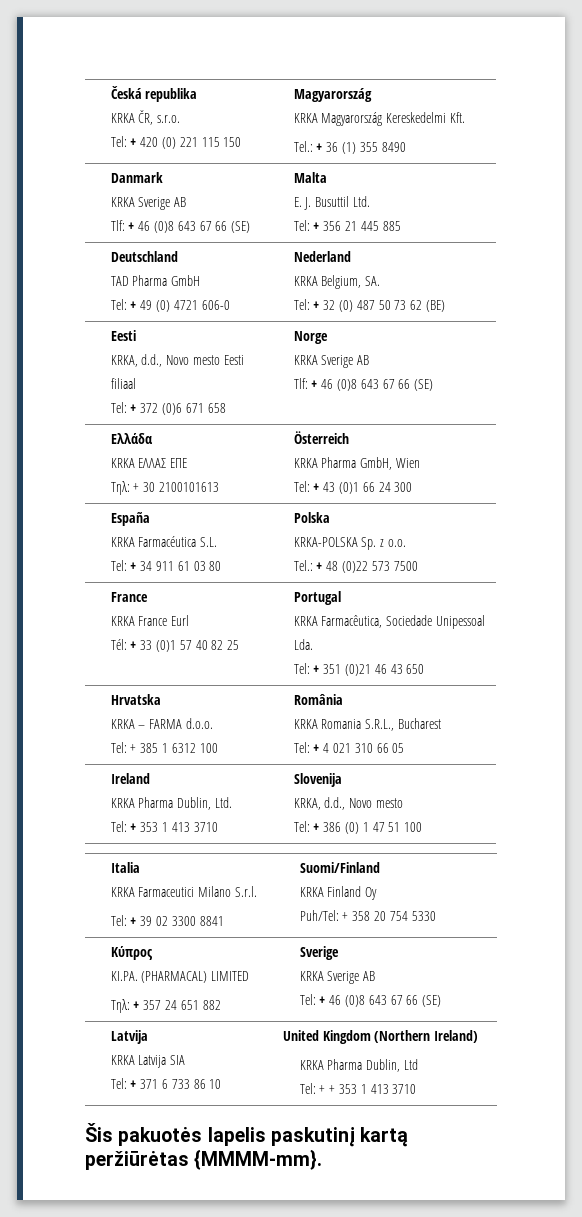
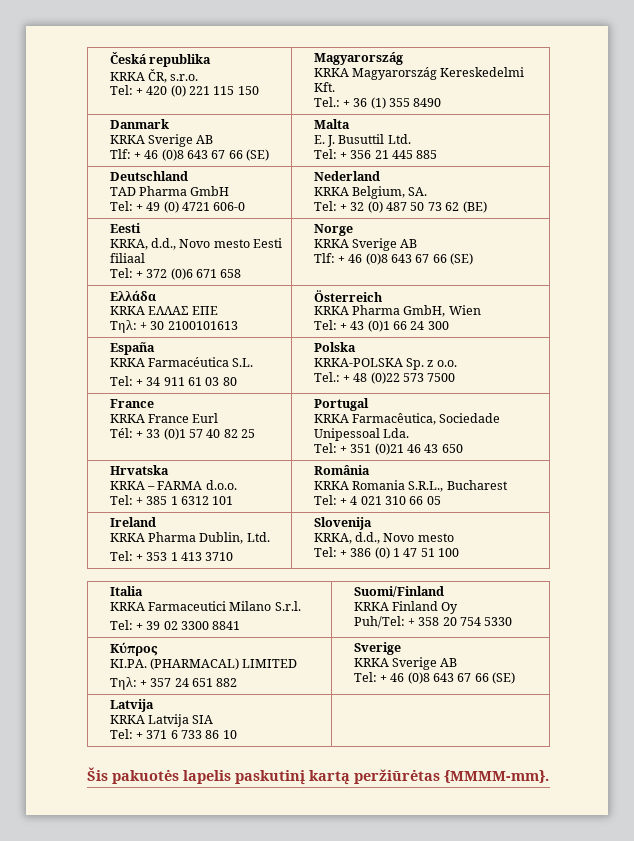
[199,743,218,753] 100 -> [212,496,234,505] 101
[282,1030,479,1044] [299,1059,419,1072] [299,1083,417,1094] United Kingdom (Northern Ireland) // KRKA Pharma Dublin, Ltd // Tel: + + 353 1 413 3710 -> (237, 734) none

